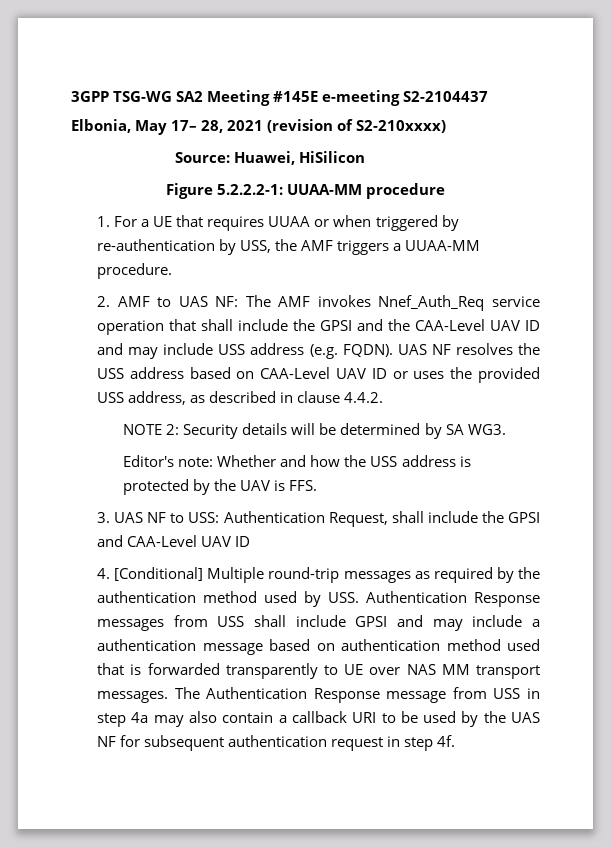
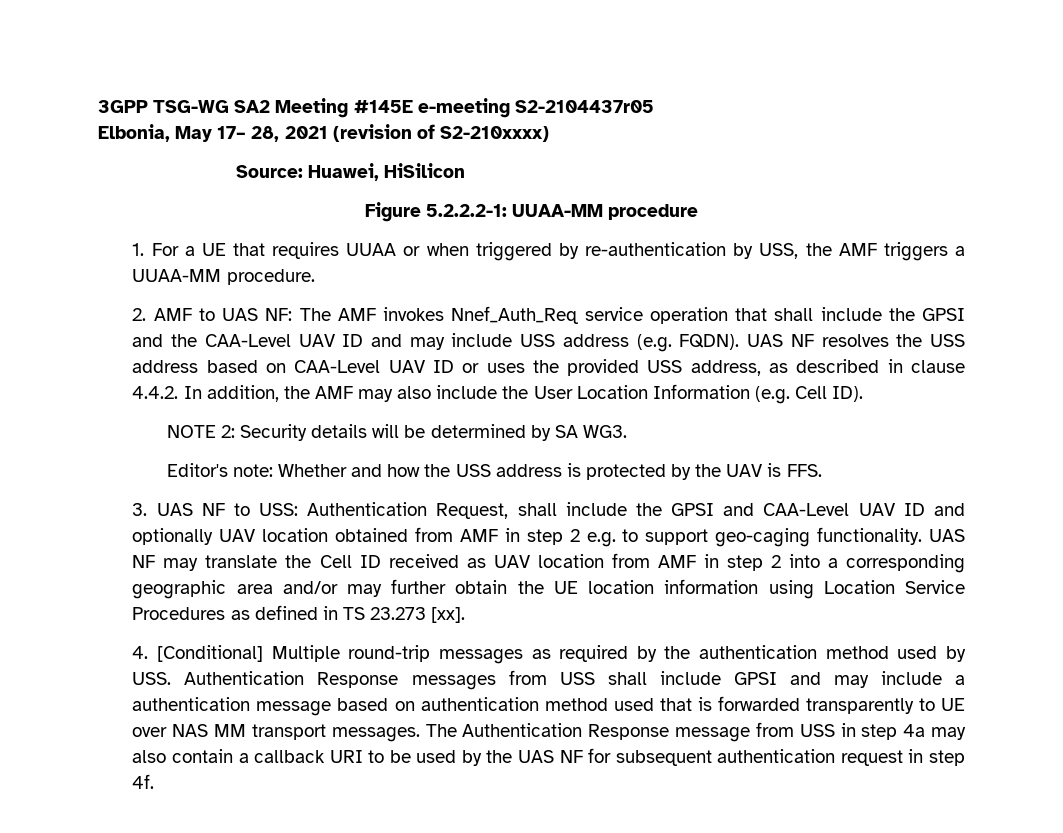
[403,91,489,102] S2-2104437 -> [514,100,654,113] S2-2104437r05
(384, 397) none -> [183,384,864,404] In addition, the AMF may also include the User Location Information (e.g. Cell ID).
(251, 541) none -> [933,503,965,516] [132,527,966,547] [132,553,965,573] [132,579,965,599] [132,605,466,623] and optionally UAV location obtained from AMF in step 2 e.g. to support geo-caging functionality. UAS NF may translate the Cell ID received as UAV location from AMF in step 2 into a corresponding geographic area and/or may further obtain the UE location information using Location Service Procedures as defined in TS 23.273 [xx].

